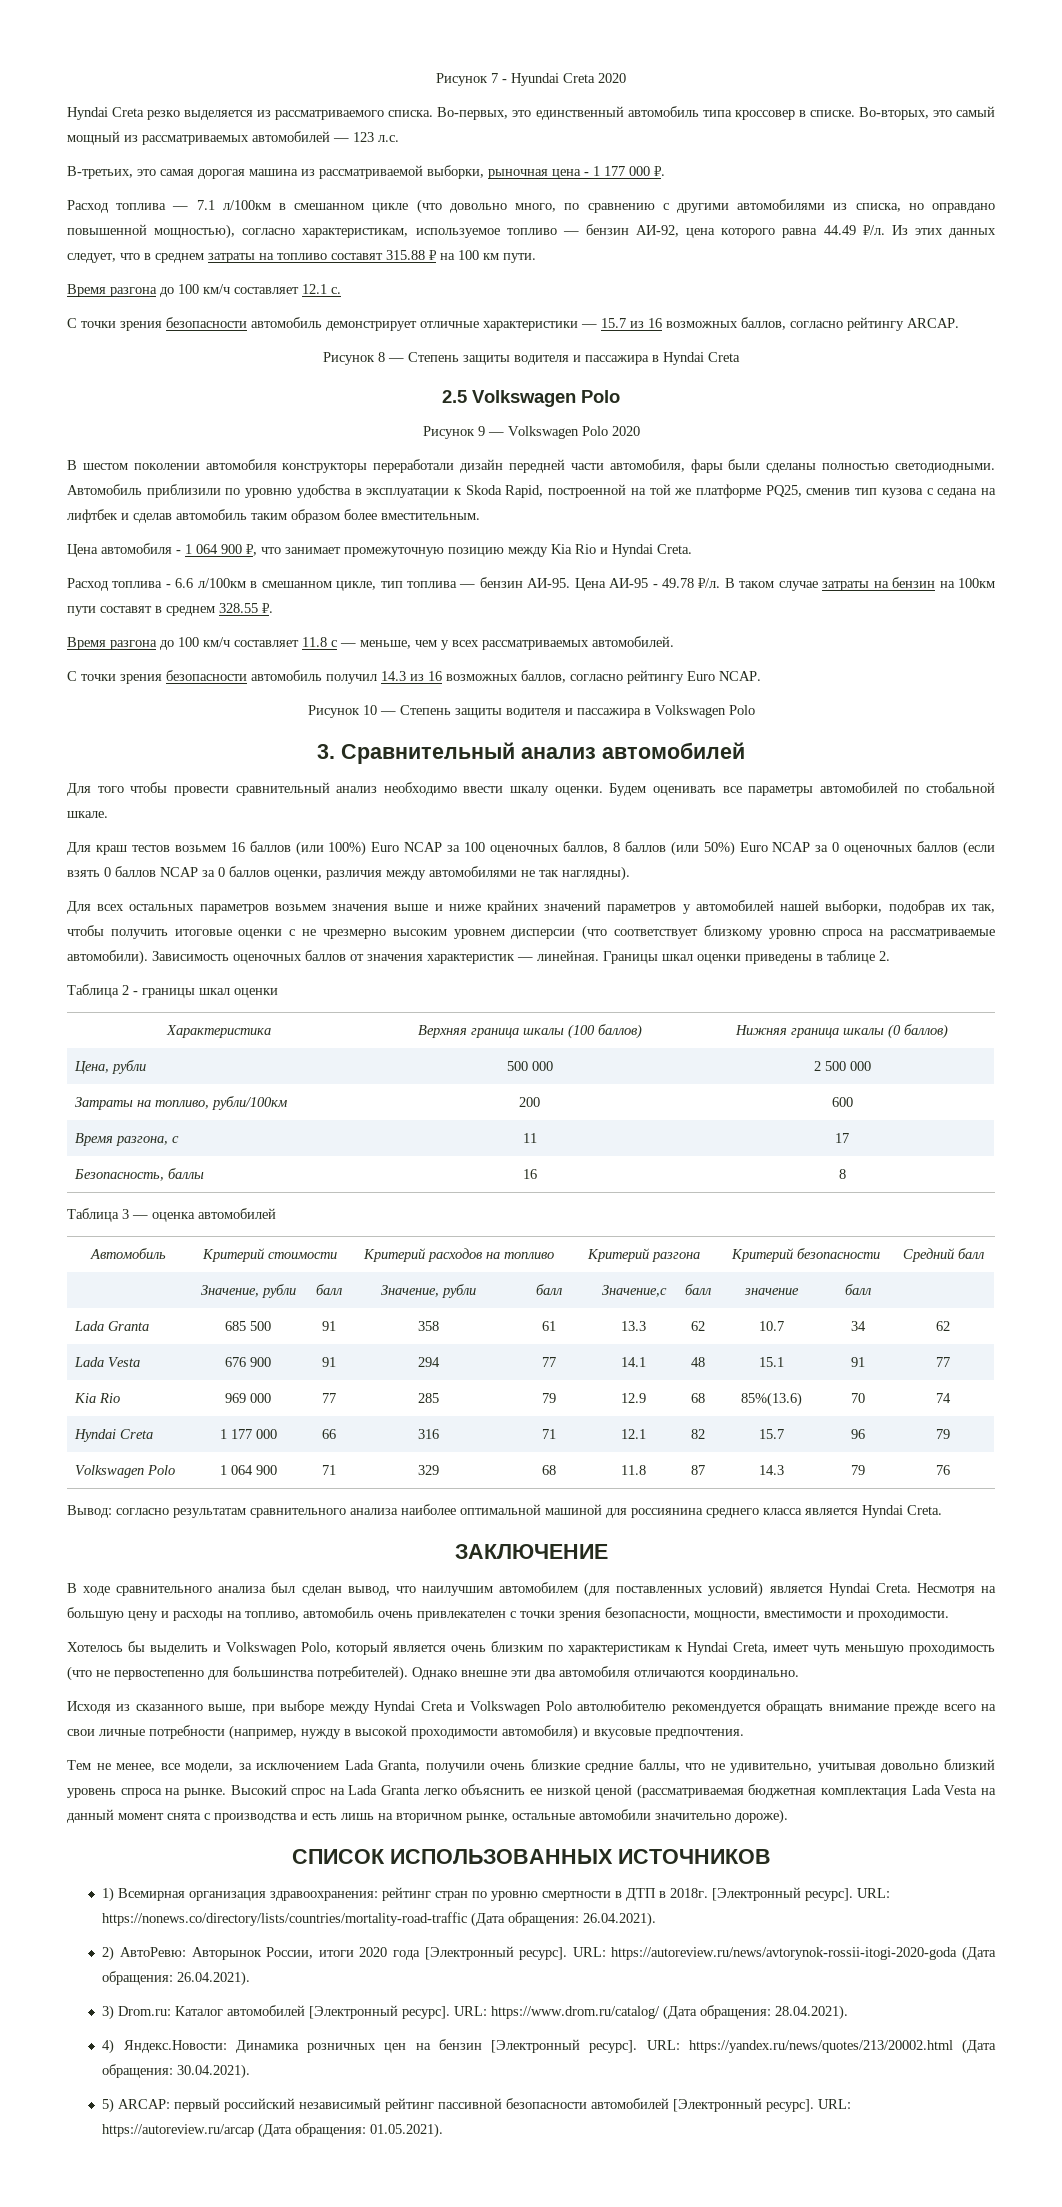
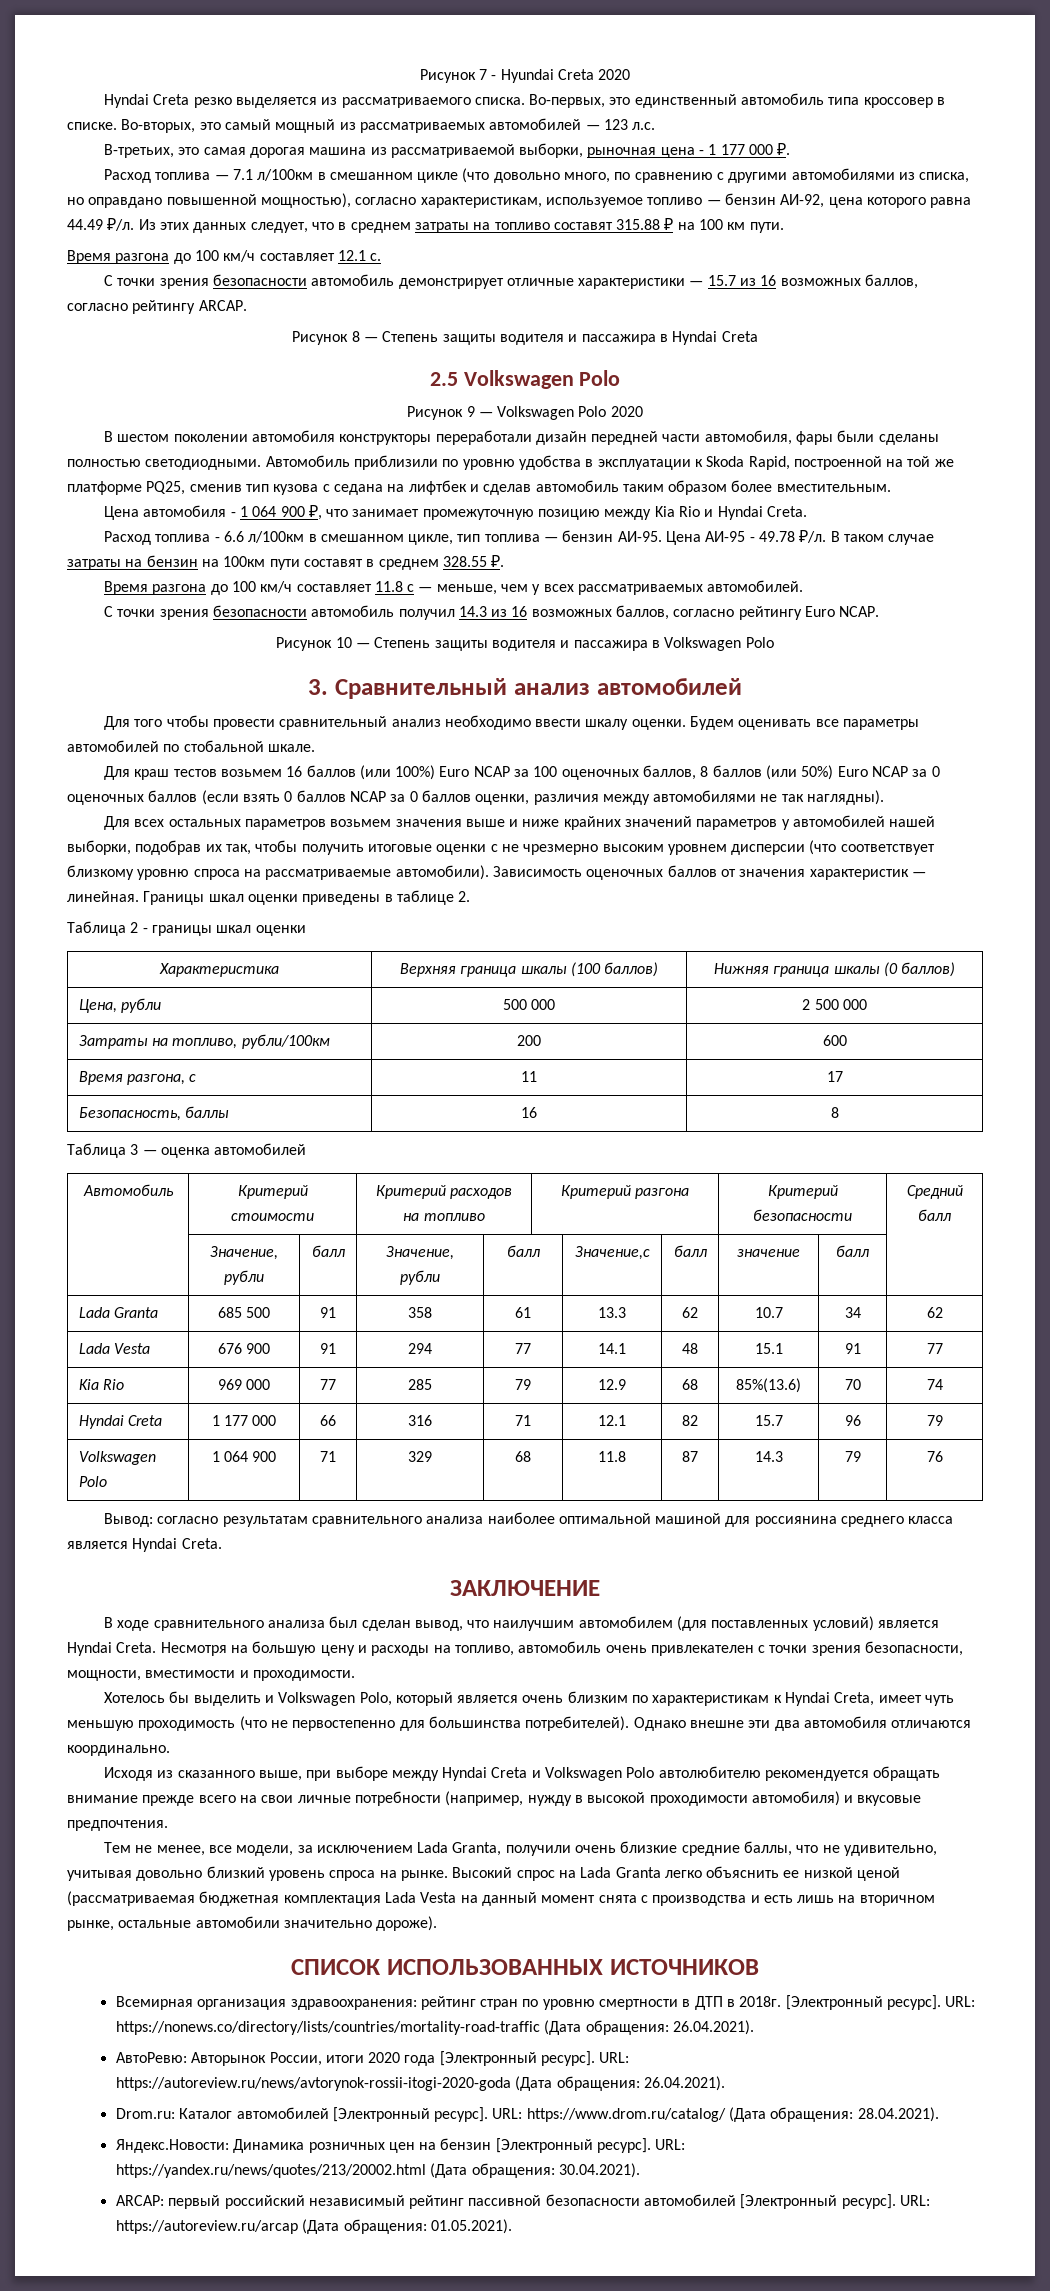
[102,1887,115,1902] 1) -> (759, 1967) none
[102,1946,115,1961] 2) -> (754, 2027) none
[102,2005,115,2020] 3) -> (725, 2083) none
[102,2039,115,2054] 4) -> (939, 2114) none
[102,2098,115,2113] 5) -> (640, 2170) none

